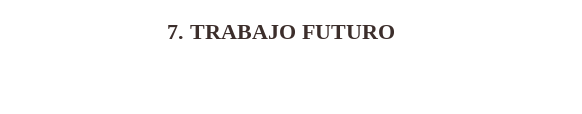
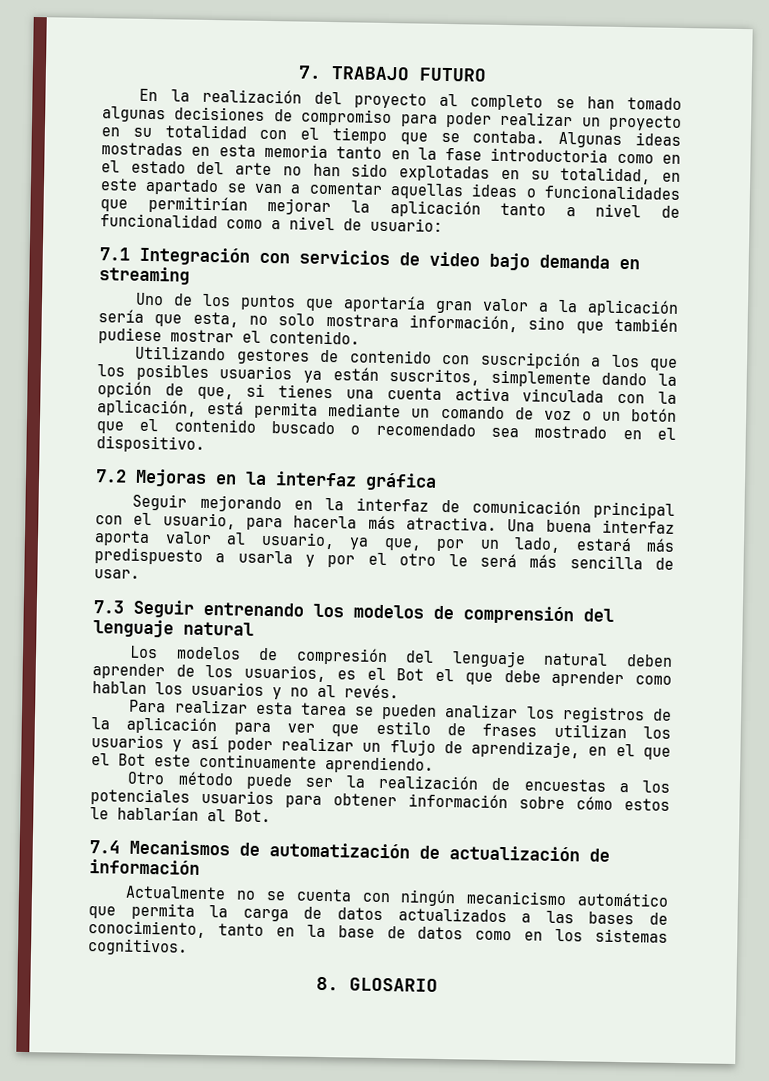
(395, 32) none -> [139,88,682,111] [102,106,682,131] [101,124,681,148] [101,142,681,164] [101,160,681,185] [100,178,681,200] [100,195,680,218] [100,213,443,232] [99,246,640,271] [99,266,190,285] [135,292,679,317] [98,309,678,334] [98,327,360,345] [135,345,678,371] [97,363,677,388] [97,381,677,404] [97,399,678,422] [96,418,676,440] [96,435,205,453] [95,468,437,491] [132,493,675,519] [95,512,675,534] [94,530,675,553] [94,547,675,570] [94,569,140,579] [93,599,614,625] [93,619,254,638] [129,645,673,668] [92,663,673,688] [92,681,399,700] [129,699,672,724] [91,716,671,739] [91,734,671,760] [91,753,434,774] [127,771,670,793] [90,788,670,811] [90,806,271,823] [89,839,610,862] [89,859,200,875] [125,885,669,907] [88,902,669,925] [88,920,668,943] [87,938,188,956] [316,976,438,992] // En la realización del proyecto al completo se han tomado algunas decisiones de compromiso para poder realizar un proyecto en su totalidad con el tiempo que se contaba. Algunas ideas mostradas en esta memoria tanto en la fase introductoria como en el estado del arte no han sido explotadas en su totalidad, en este apartado se van a comentar aquellas ideas o funcionalidades que permitirían mejorar la aplicación tanto a nivel de funcionalidad como a nivel de usuario: // 7.1 Integración con servicios de video bajo demanda en streaming // Uno de los puntos que aportaría gran valor a la aplicación sería que esta, no solo mostrara información, sino que también pudiese mostrar el contenido. // Utilizando gestores de contenido con suscripción a los que los posibles usuarios ya están suscritos, simplemente dando la opción de que, si tienes una cuenta activa vinculada con la aplicación, está permita mediante un comando de voz o un botón que el contenido buscado o recomendado sea mostrado en el dispositivo. // 7.2 Mejoras en la interfaz gráfica // Seguir mejorando en la interfaz de comunicación principal con el usuario, para hacerla más atractiva. Una buena interfaz aporta valor al usuario, ya que, por un lado, estará más predispuesto a usarla y por el otro le será más sencilla de usar. // 7.3 Seguir entrenando los modelos de comprensión del lenguaje natural // Los modelos de compresión del lenguaje natural deben aprender de los usuarios, es el Bot el que debe aprender como hablan los usuarios y no al revés. // Para realizar esta tarea se pueden analizar los registros de la aplicación para ver que estilo de frases utilizan los usuarios y así poder realizar un flujo de aprendizaje, en el que el Bot este continuamente aprendiendo. // Otro método puede ser la realización de encuestas a los potenciales usuarios para obtener información sobre cómo estos le hablarían al Bot. // 7.4 Mecanismos de automatización de actualización de información // Actualmente no se cuenta con ningún mecanicismo automático que permita la carga de datos actualizados a las bases de conocimiento, tanto en la base de datos como en los sistemas cognitivos. // 8. GLOSARIO

